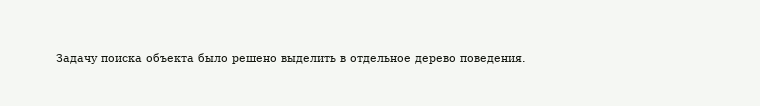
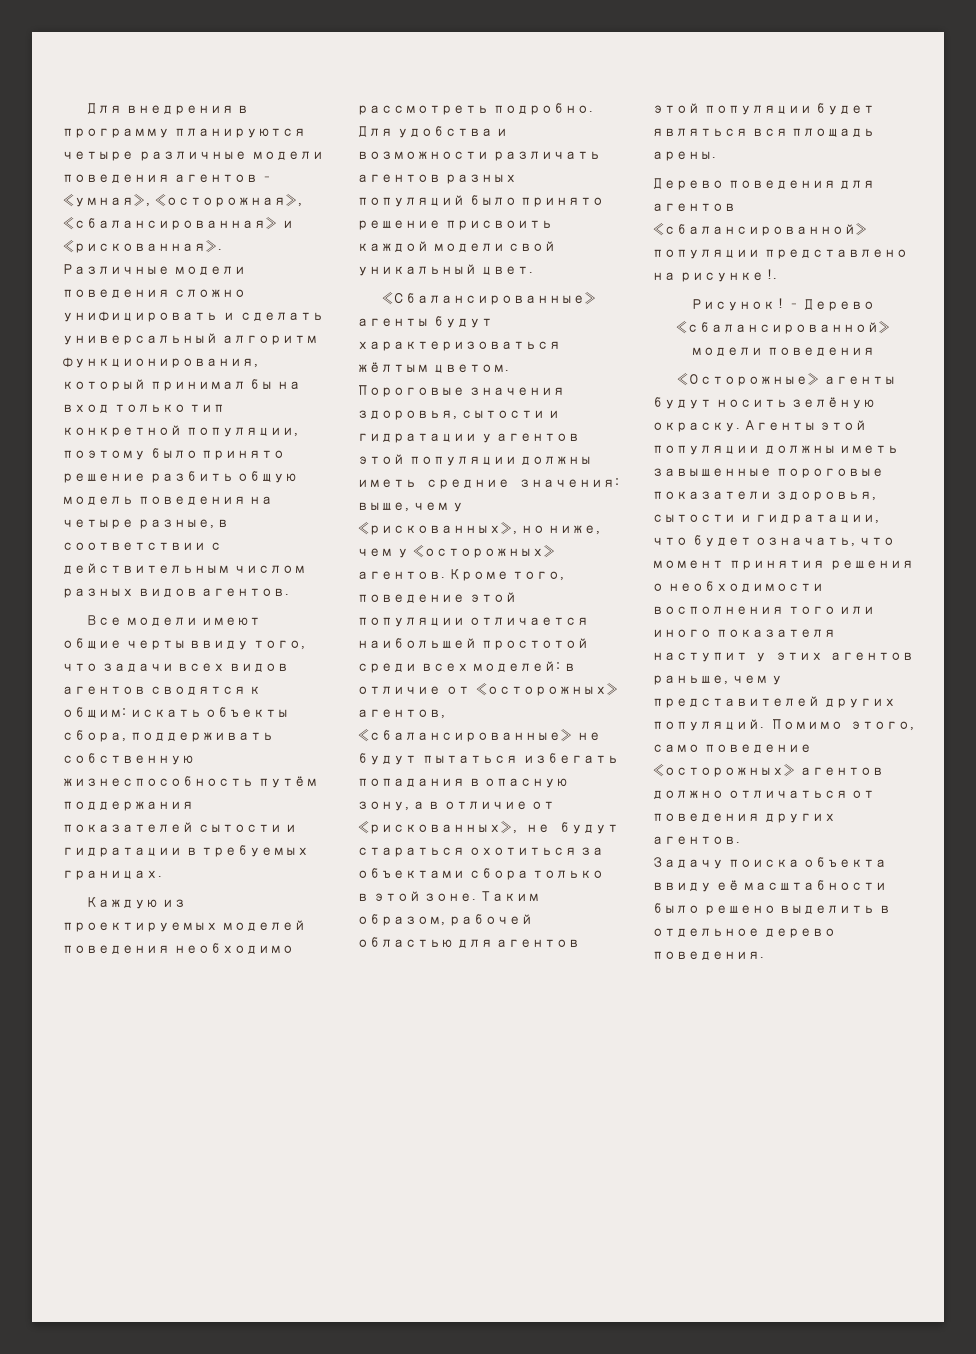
[56,53,194,64] Задачу поиска объекта -> [86,103,250,115] [62,128,306,138] [62,151,324,161] [62,174,274,183] [62,193,302,207] [62,216,294,230] [62,239,222,253] [62,264,246,275] [62,289,246,298] [62,311,324,322] [62,333,318,345] [62,357,258,368] [62,379,301,391] [62,404,226,413] [62,425,298,437] [62,448,286,460] [62,471,298,483] [62,496,274,505] [62,519,230,529] [62,542,222,551] [62,563,306,574] [62,588,290,598] [86,615,262,626] [62,638,305,650] [62,663,289,672] [62,686,262,695] [62,707,290,718] [62,730,274,742] [62,753,194,765] [62,776,318,788] [62,801,194,811] [62,822,298,833] [62,845,310,857] [62,870,162,880] [86,897,186,909] [62,920,306,932] [62,943,294,954] [357,103,593,115] [357,126,509,138] [357,151,601,161] [357,174,517,184] [357,195,605,207] [357,220,553,230] [357,241,557,252] [357,264,533,276] [381,291,598,305] [357,316,493,328] [357,341,561,351] [357,362,509,373] [357,385,565,397] [357,410,561,420] [357,433,581,443] [357,454,593,466] [357,478,619,489] [357,502,465,512] [357,521,601,535] [357,544,557,558] [357,569,565,581] [357,592,517,603] [357,617,589,627] [357,638,589,650] [357,661,576,673] [357,682,619,696] [357,709,445,719] [357,728,601,742] [357,753,619,765] [357,778,569,788] [357,801,556,811] [357,820,619,834] [357,847,605,857] [357,868,605,880] [357,891,540,902] [357,914,533,926] [357,937,581,948] [652,103,876,115] [652,128,876,137] [652,151,716,161] [652,178,876,190] [652,203,736,212] [652,222,868,236] [652,249,908,259] [652,269,778,282] [690,298,876,311] [675,320,891,334] [691,347,875,356] [676,372,896,386] [652,397,876,409] [652,420,868,432] [652,445,900,455] [652,468,884,478] [652,491,876,501] [652,514,880,524] [652,535,895,547] [652,560,914,570] [652,581,824,592] [652,606,876,615] [652,629,836,638] [652,652,914,662] [652,675,784,685] [652,696,896,708] [652,719,914,731] [652,744,812,753] [652,763,884,777] [652,790,876,799] [652,813,836,823] [652,836,740,845] [652,857,888,869] [652,880,888,892] Для внедрения в программу планируются четыре различные модели поведения агентов – «умная», «осторожная», «сбалансированная» и «рискованная». Различные модели поведения сложно унифицировать и сделать универсальный алгоритм функционирования, который принимал бы на вход только тип конкретной популяции, поэтому было принято решение разбить общую модель поведения на четыре разные, в соответствии с действительным числом разных видов агентов. // Все модели имеют общие черты ввиду того, что задачи всех видов агентов сводятся к общим: искать объекты сбора, поддерживать собственную жизнеспособность путём поддержания показателей сытости и гидратации в требуемых границах. // Каждую из проектируемых моделей поведения необходимо рассмотреть подробно. Для удобства и возможности различать агентов разных популяций было принято решение присвоить каждой модели свой уникальный цвет. // «Сбалансированные» агенты будут характеризоваться жёлтым цветом. Пороговые значения здоровья, сытости и гидратации у агентов этой популяции должны иметь средние значения: выше, чем у «рискованных», но ниже, чем у «осторожных» агентов. Кроме того, поведение этой популяции отличается наибольшей простотой среди всех моделей: в отличие от «осторожных» агентов, «сбалансированные» не будут пытаться избегать попадания в опасную зону, а в отличие от «рискованных», не будут стараться охотиться за объектами сбора только в этой зоне. Таким образом, рабочей областью для агентов этой популяции будет являться вся площадь арены. // Дерево поведения для агентов «сбалансированной» популяции представлено на рисунке !. // Рисунок ! – Дерево «сбалансированной» модели поведения // «Осторожные» агенты будут носить зелёную окраску. Агенты этой популяции должны иметь завышенные пороговые показатели здоровья, сытости и гидратации, что будет означать, что момент принятия решения о необходимости восполнения того или иного показателя наступит у этих агентов раньше, чем у представителей других популяций. Помимо этого, само поведение «осторожных» агентов должно отличаться от поведения других агентов. // Задачу поиска объекта ввиду её масштабности

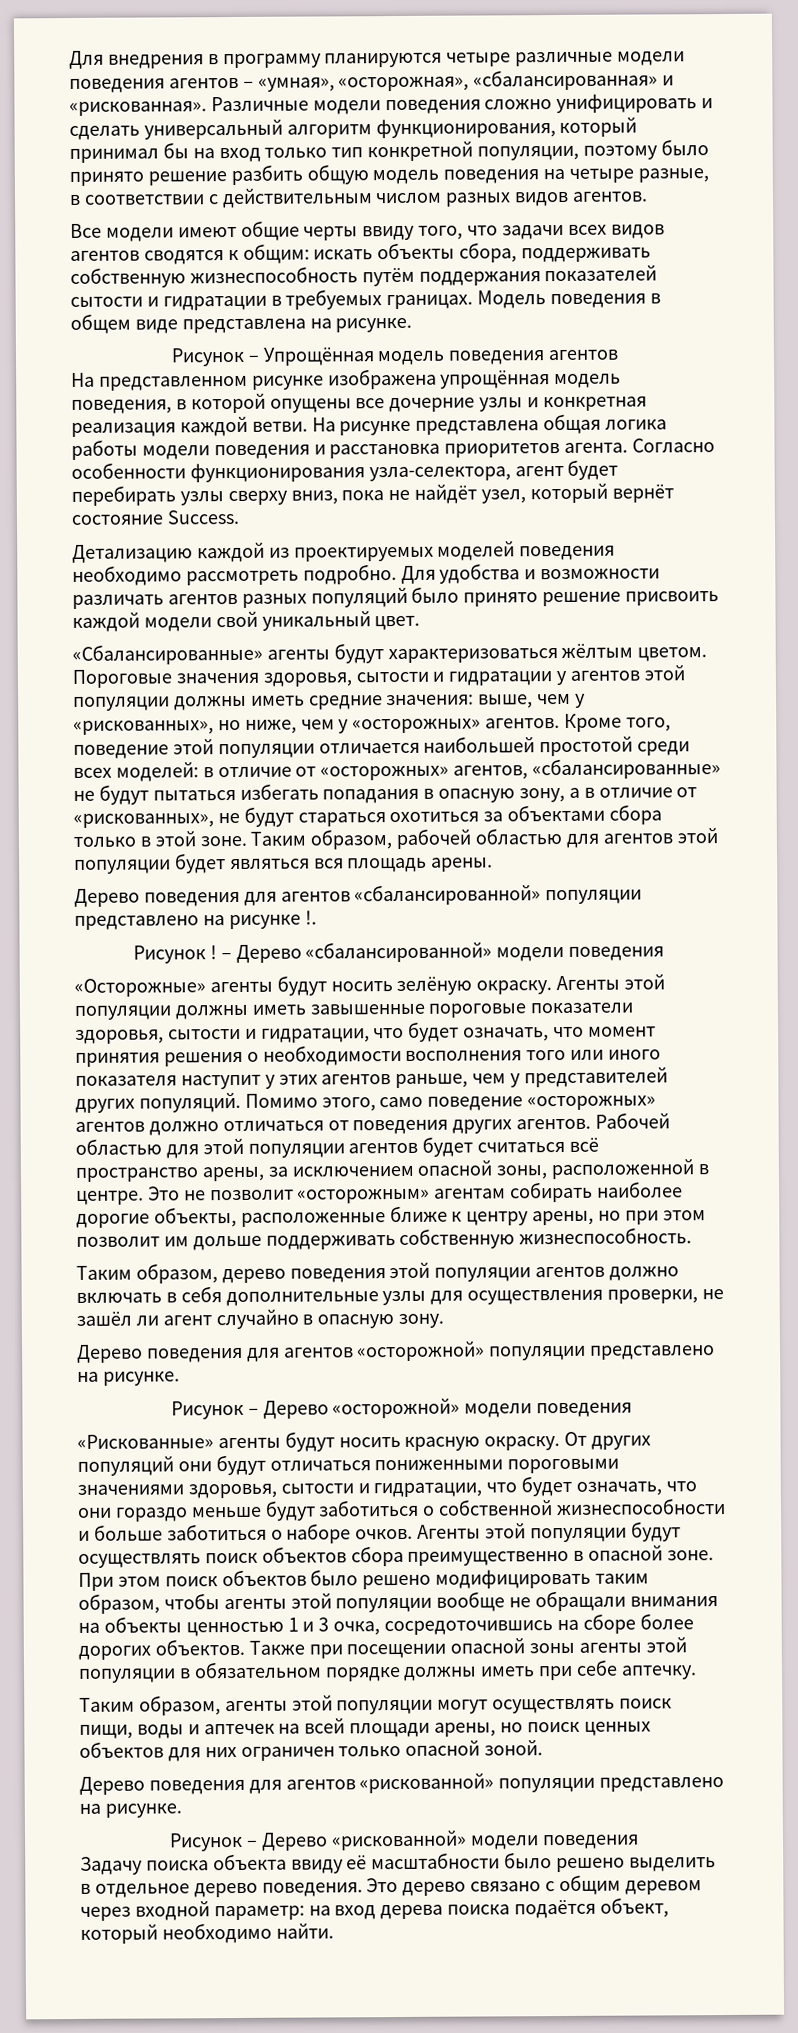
[86,897,159,909] // Каждую -> [477,290,661,309] [70,313,413,334] [170,347,619,367] [71,368,622,391] [71,392,647,414] [71,413,668,437] [71,438,716,460] [71,459,619,483] [71,482,674,506] [71,509,239,525] [72,541,265,563] Модель поведения в общем виде представлена на рисунке. // Рисунок – Упрощённая модель поведения агентов // На представленном рисунке изображена упрощённая модель поведения, в которой опущены все дочерние узлы и конкретная реализация каждой ветви. На рисунке представлена общая логика работы модели поведения и расстановка приоритетов агента. Согласно особенности функционирования узла-селектора, агент будет перебирать узлы сверху вниз, пока не найдёт узел, который вернёт состояние Success. // Детализацию каждой
(740, 840) none -> [595,1112,671,1129] [75,1136,600,1159] [75,1158,710,1182] [76,1181,684,1205] [76,1205,706,1228] [76,1227,693,1251] [76,1261,680,1284] [76,1286,724,1307] [76,1308,445,1330] [77,1340,716,1363] [77,1371,180,1386] [170,1397,633,1420] [77,1431,652,1452] [77,1454,620,1476] [77,1475,697,1499] [77,1498,727,1522] [78,1521,681,1544] [78,1544,715,1568] [78,1568,650,1591] [78,1590,718,1614] [78,1613,694,1637] [78,1636,687,1660] [78,1659,697,1683] [79,1694,673,1716] [79,1717,651,1739] [79,1739,544,1762] [79,1772,725,1795] [79,1803,182,1818] [169,1829,639,1852] Рабочей областью для этой популяции агентов будет считаться всё пространство арены, за исключением опасной зоны, расположенной в центре. Это не позволит «осторожным» агентам собирать наиболее дорогие объекты, расположенные ближе к центру арены, но при этом позволит им дольше поддерживать собственную жизнеспособность. // Таким образом, дерево поведения этой популяции агентов должно включать в себя дополнительные узлы для осуществления проверки, не зашёл ли агент случайно в опасную зону. // Дерево поведения для агентов «осторожной» популяции представлено на рисунке. // Рисунок – Дерево «осторожной» модели поведения // «Рискованные» агенты будут носить красную окраску. От других популяций они будут отличаться пониженными пороговыми значениями здоровья, сытости и гидратации, что будет означать, что они гораздо меньше будут заботиться о собственной жизнеспособности и больше заботиться о наборе очков. Агенты этой популяции будут осуществлять поиск объектов сбора преимущественно в опасной зоне. При этом поиск объектов было решено модифицировать таким образом, чтобы агенты этой популяции вообще не обращали внимания на объекты ценностью 1 и 3 очка, сосредоточившись на сборе более дорогих объектов. Также при посещении опасной зоны агенты этой популяции в обязательном порядке должны иметь при себе аптечку. // Таким образом, агенты этой популяции могут осуществлять поиск пищи, воды и аптечек на всей площади арены, но поиск ценных объектов для них ограничен только опасной зоной. // Дерево поведения для агентов «рискованной» популяции представлено на рисунке. // Рисунок – Дерево «рискованной» модели поведения
(764, 955) none -> [366,1874,702,1896] [80,1897,669,1921] [80,1922,334,1944] Это дерево связано с общим деревом через входной параметр: на вход дерева поиска подаётся объект, который необходимо найти.

